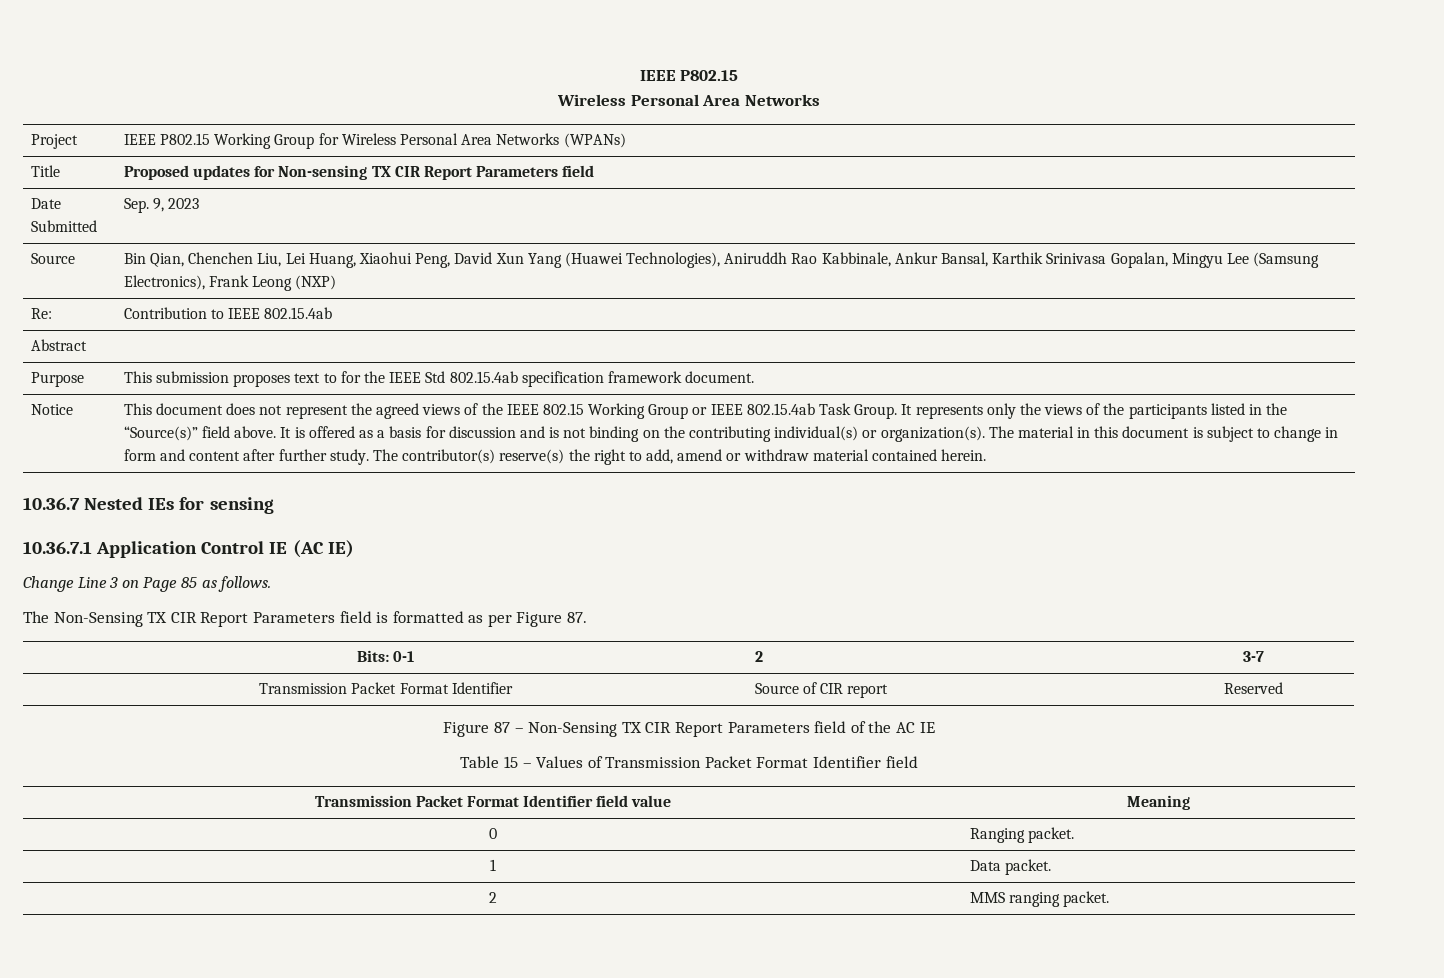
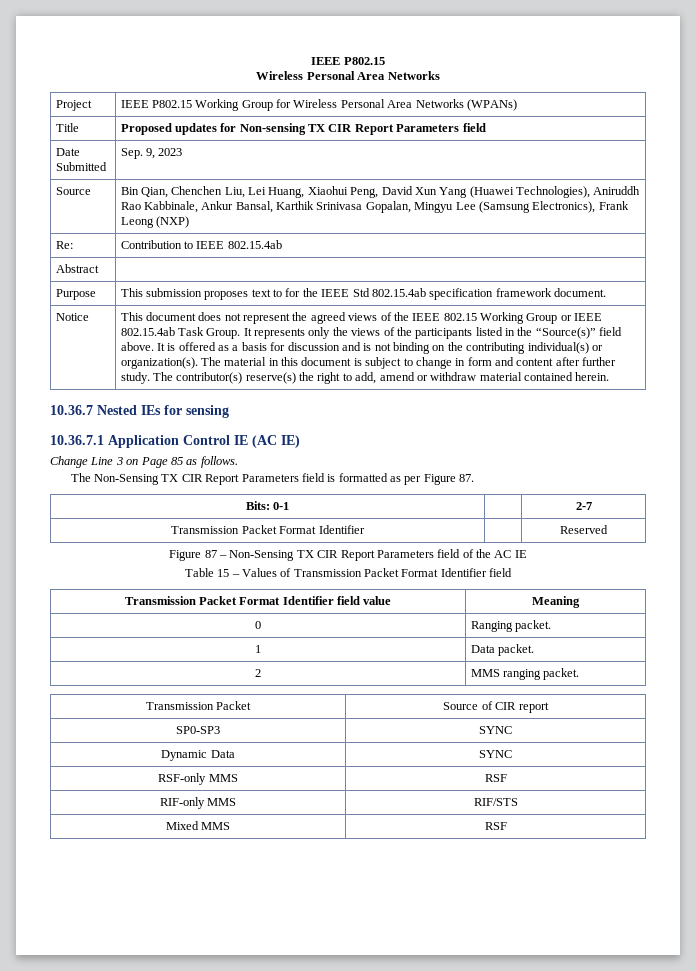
[754,651,763,662] [1243,651,1264,662] 2 | 3-7 -> [575,502,592,510] | 2-7
[754,682,889,698] Source of CIR report -> (365, 529) none
(1110, 899) none -> [145,701,252,710] [443,701,549,713] [176,726,220,734] [479,726,512,734] [161,750,235,761] [479,750,512,758] [158,773,238,785] [484,774,507,782] [159,797,237,809] [473,798,518,806] [165,821,231,830] [484,822,507,830] // Transmission Packet | Source of CIR report // SP0-SP3 | SYNC // Dynamic Data | SYNC // RSF-only MMS | RSF // RIF-only MMS | RIF/STS // Mixed MMS | RSF

